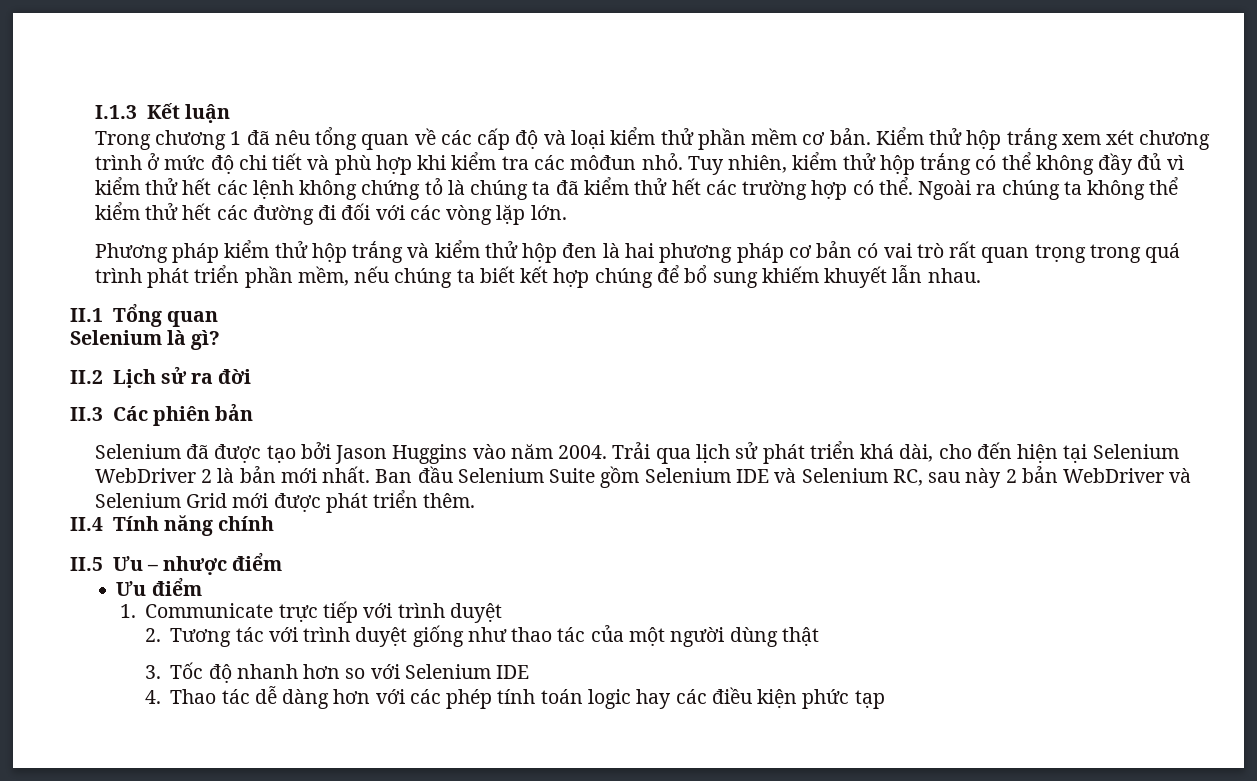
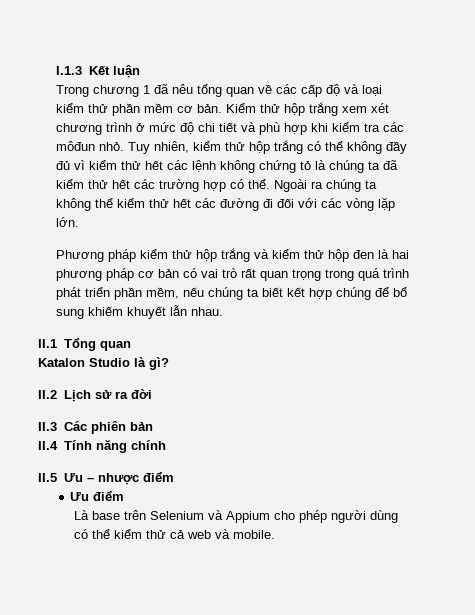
[69,330,162,345] Selenium -> [38,358,131,367] Katalon Studio
[94,441,1179,464] [94,466,1192,488] [94,490,476,513] // Selenium đã được tạo bởi Jason Huggins vào năm 2004. Trải qua lịch sử phát triển khá dài, cho đến hiện tại Selenium WebDriver 2 là bản mới nhất. Ban đầu Selenium Suite gồm Selenium IDE và Selenium RC, sau này 2 bản WebDriver và Selenium Grid mới được phát triển thêm. -> (153, 426) none
[119,601,502,623] [144,625,819,647] [144,662,530,683] [144,686,885,709] 1. Communicate trực tiếp với trình duyệt // 2. Tương tác với trình duyệt giống như thao tác của một người dùng thật // 3. Tốc độ nhanh hơn so với Selenium IDE // 4. Thao tác dễ dàng hơn với các phép tính toán logic hay các điều kiện phức tạp -> [74,510,399,523] [74,529,276,539] Là base trên Selenium và Appium cho phép người dùng có thể kiểm thử cả web và mobile.

